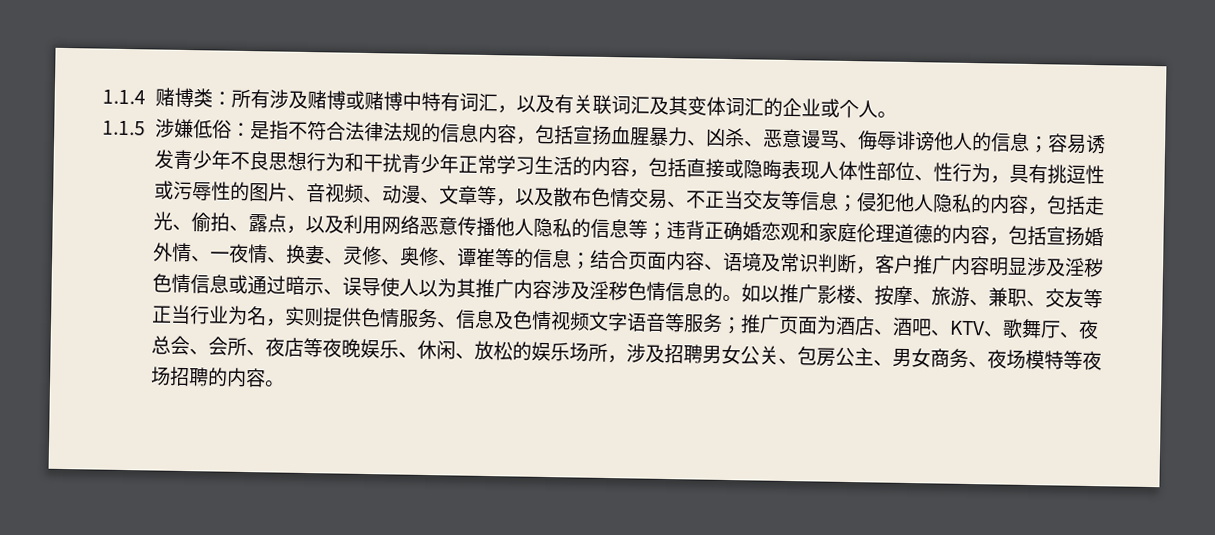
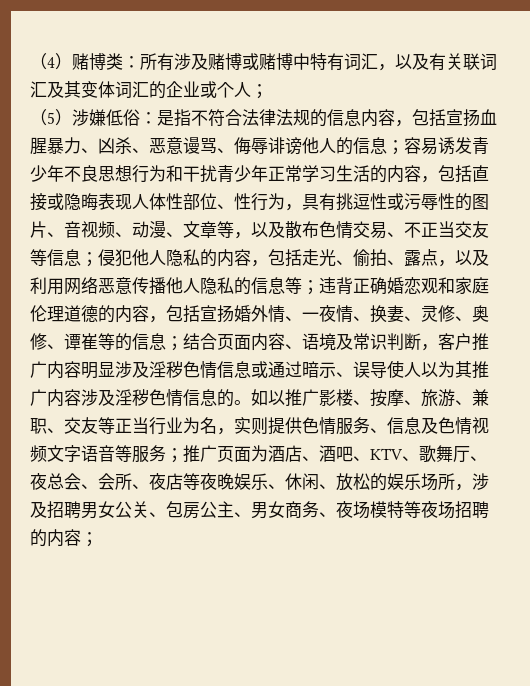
[102,89,146,105] 1.1.4 -> [30,53,72,70] （4）
[876,111,897,118] [102,120,146,136] 。 // 1.1.5 -> [251,84,268,99] [30,109,72,126] ； // （5）
[263,380,285,387] 。 -> [81,532,98,547] ；

